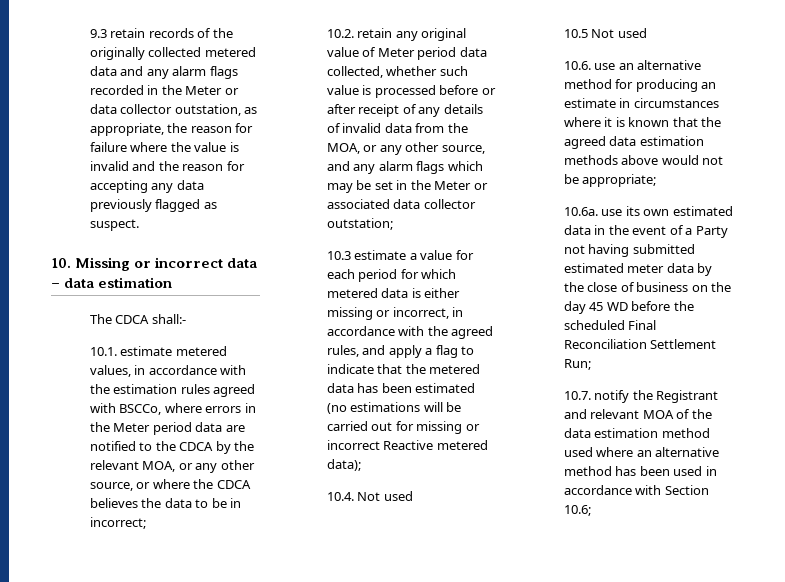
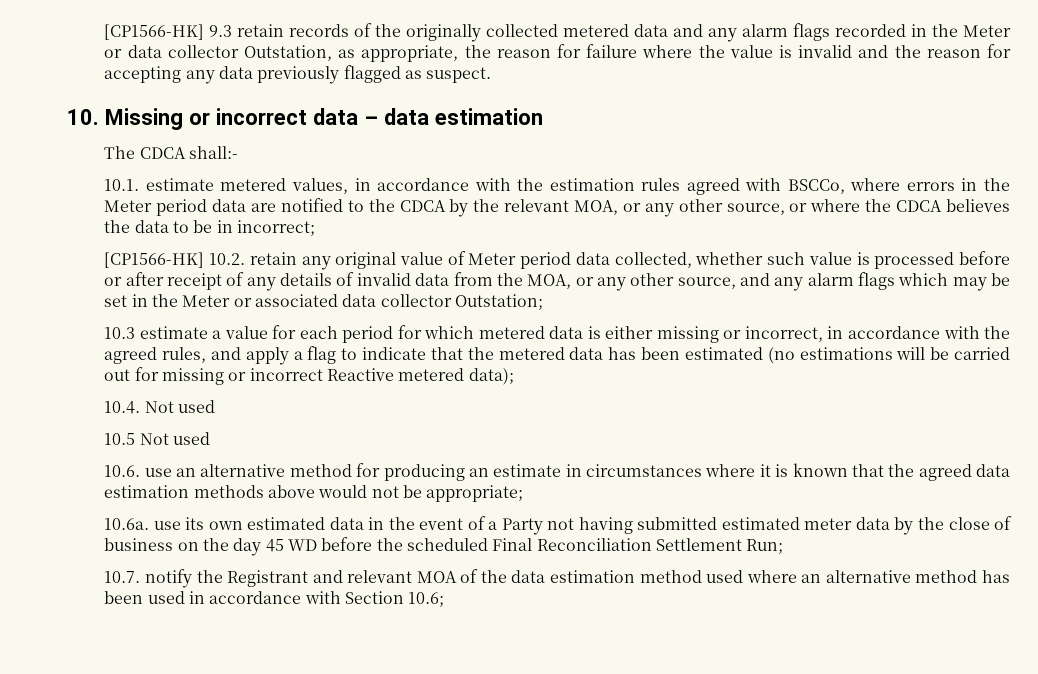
(89, 33) none -> [104,24,205,40] [CP1566-HK]
[174,104,241,116] outstation, -> [243,45,332,61] Outstation,
(146, 523) none -> [104,252,205,268] [CP1566-HK]
[326,218,393,230] outstation; -> [454,294,543,310] Outstation;

